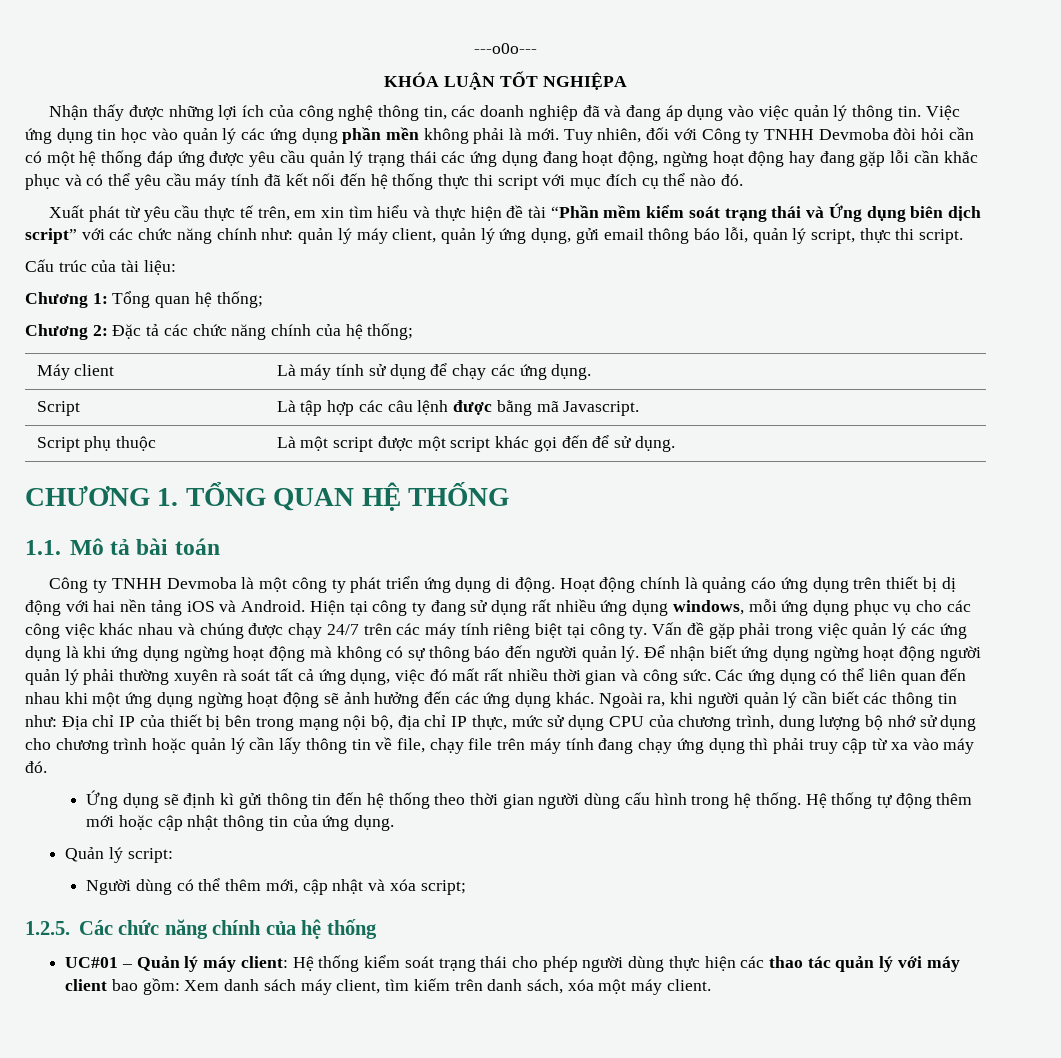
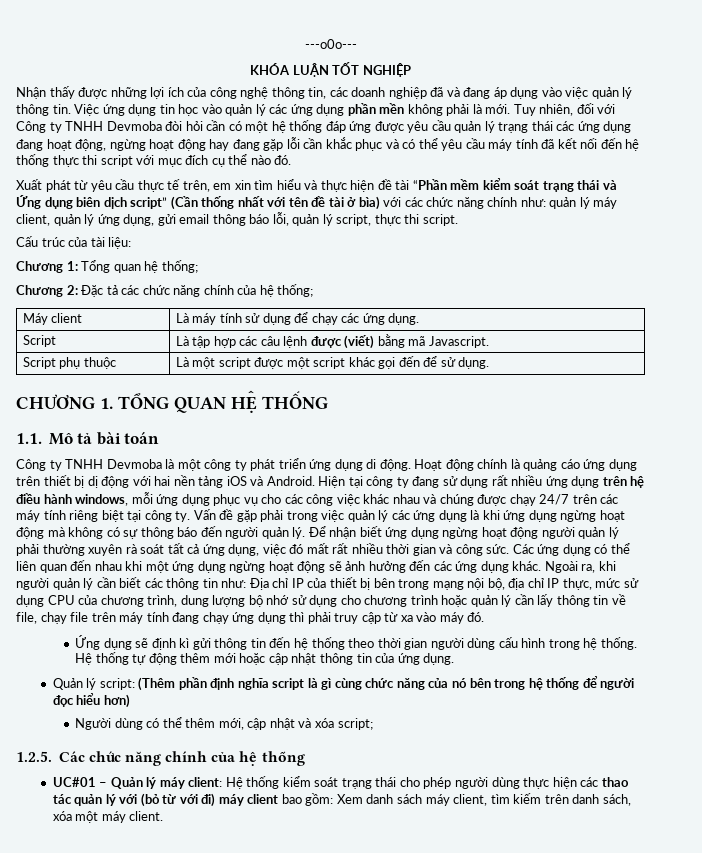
[542,72,627,90] NGHIỆPA -> [362,63,411,77] NGHIỆP
(77, 236) none -> [170,196,380,210] (Cần thống nhất với tên đề tài ở bìa)
(493, 407) none -> [344,335,375,349] (viết)
(669, 608) none -> [602,476,645,488] [16,493,72,504] trên hệ điều hành
(173, 855) none -> [138,676,635,691] [52,693,130,708] (Thêm phần định nghĩa script là gì cùng chức năng của nó bên trong hệ thống để người đọc hiểu hơn)
(922, 962) none -> [140,793,216,807] (bỏ từ với đi)

